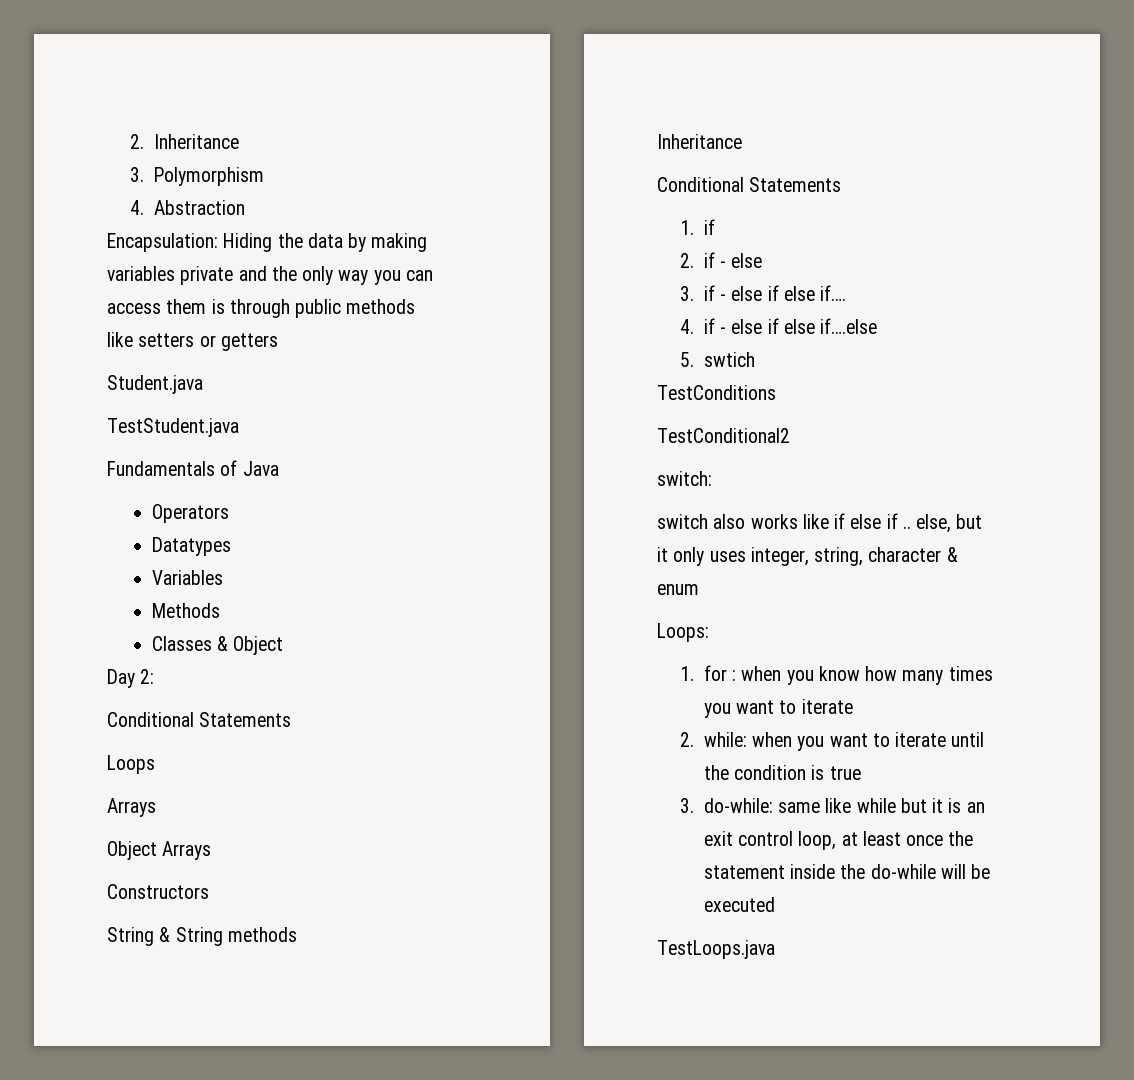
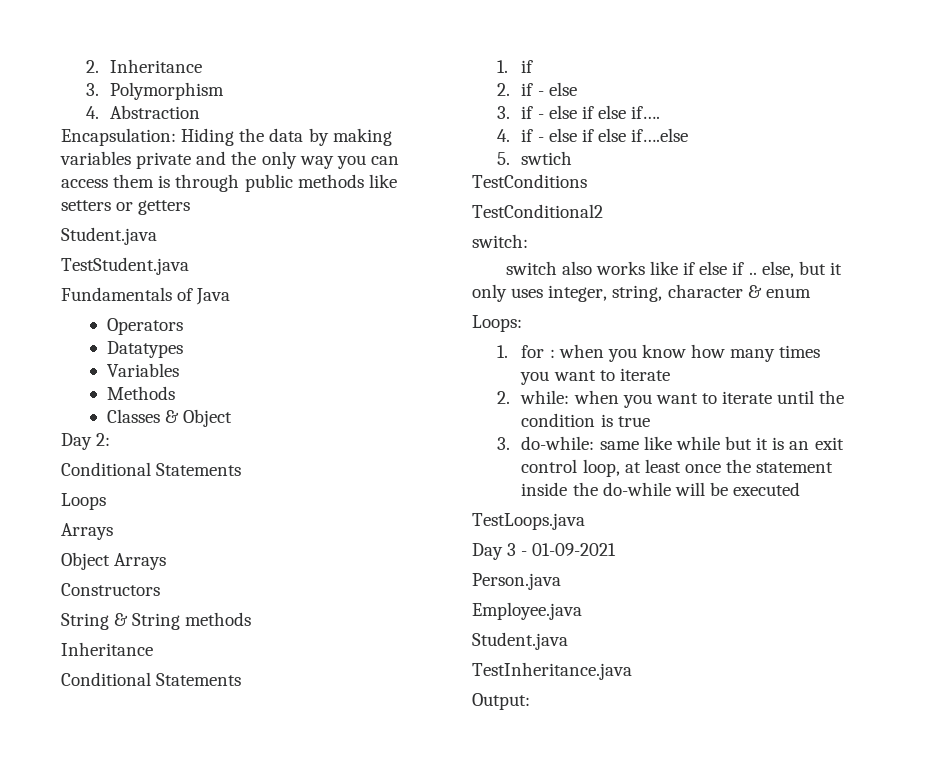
(775, 949) none -> [472,543,617,560] [472,573,561,590] [472,602,582,620] [472,632,568,650] [472,662,632,680] [472,693,530,710] // Day 3 - 01-09-2021 // Person.java // Employee.java // Student.java // TestInheritance.java // Output:

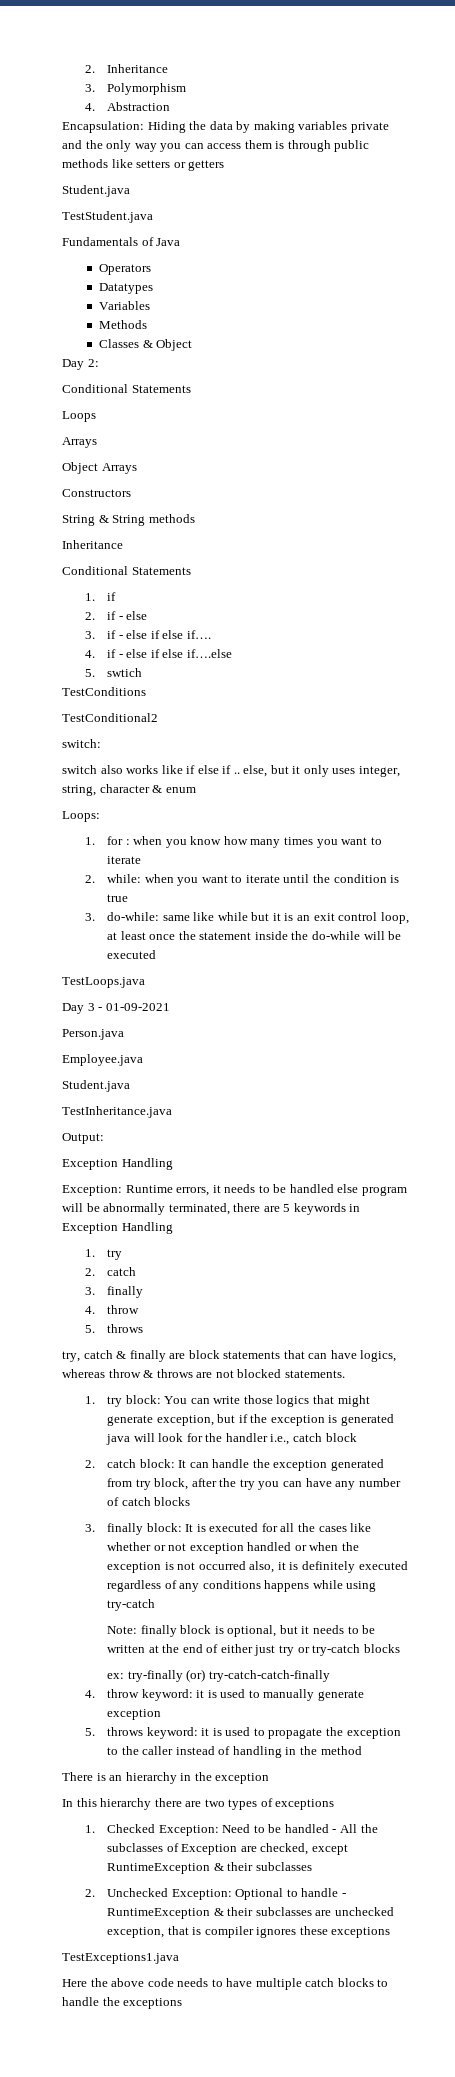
(530, 701) none -> [62,1158,173,1170] [62,1184,407,1196] [62,1203,361,1215] [62,1222,173,1234] [84,1249,123,1260] [84,1267,137,1276] [84,1286,144,1298] [84,1305,140,1314] [84,1324,144,1333] [62,1350,397,1362] [62,1369,345,1378] [84,1395,370,1407] [107,1414,394,1426] [106,1433,357,1445] [84,1459,384,1471] [107,1478,401,1490] [107,1497,191,1506] [84,1523,372,1535] [107,1542,359,1554] [107,1561,408,1573] [107,1580,377,1592] [107,1599,156,1611] [107,1625,376,1637] [107,1644,400,1656] [107,1669,330,1682] [84,1689,364,1701] [107,1709,162,1720] [84,1727,401,1739] [107,1746,362,1758] [62,1772,270,1784] [62,1798,335,1810] [84,1824,378,1836] [107,1843,348,1855] [107,1862,312,1874] [84,1888,346,1900] [107,1907,394,1919] [107,1926,391,1938] [62,1953,179,1964] [62,1978,389,1990] [62,1997,183,2009] // Exception Handling // Exception: Runtime errors, it needs to be handled else program will be abnormally terminated, there are 5 keywords in Exception Handling // 1. try // 2. catch // 3. finally // 4. throw // 5. throws // try, catch & finally are block statements that can have logics, whereas throw & throws are not blocked statements. // 1. try block: You can write those logics that might generate exception, but if the exception is generated java will look for the handler i.e., catch block // 2. catch block: It can handle the exception generated from try block, after the try you can have any number of catch blocks // 3. finally block: It is executed for all the cases like whether or not exception handled or when the exception is not occurred also, it is definitely executed regardless of any conditions happens while using try-catch // Note: finally block is optional, but it needs to be written at the end of either just try or try-catch blocks // ex: try-finally (or) try-catch-catch-finally // 4. throw keyword: it is used to manually generate exception // 5. throws keyword: it is used to propagate the exception to the caller instead of handling in the method // There is an hierarchy in the exception // In this hierarchy there are two types of exceptions // 1. Checked Exception: Need to be handled - All the subclasses of Exception are checked, except RuntimeException & their subclasses // 2. Unchecked Exception: Optional to handle - RuntimeException & their subclasses are unchecked exception, that is compiler ignores these exceptions // TestExceptions1.java // Here the above code needs to have multiple catch blocks to handle the exceptions

